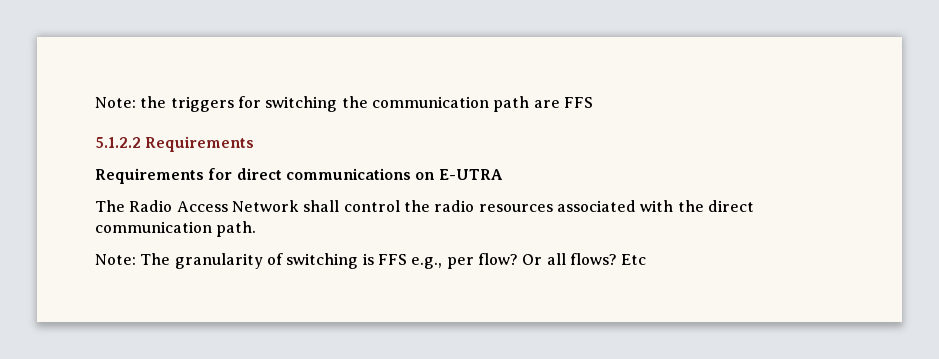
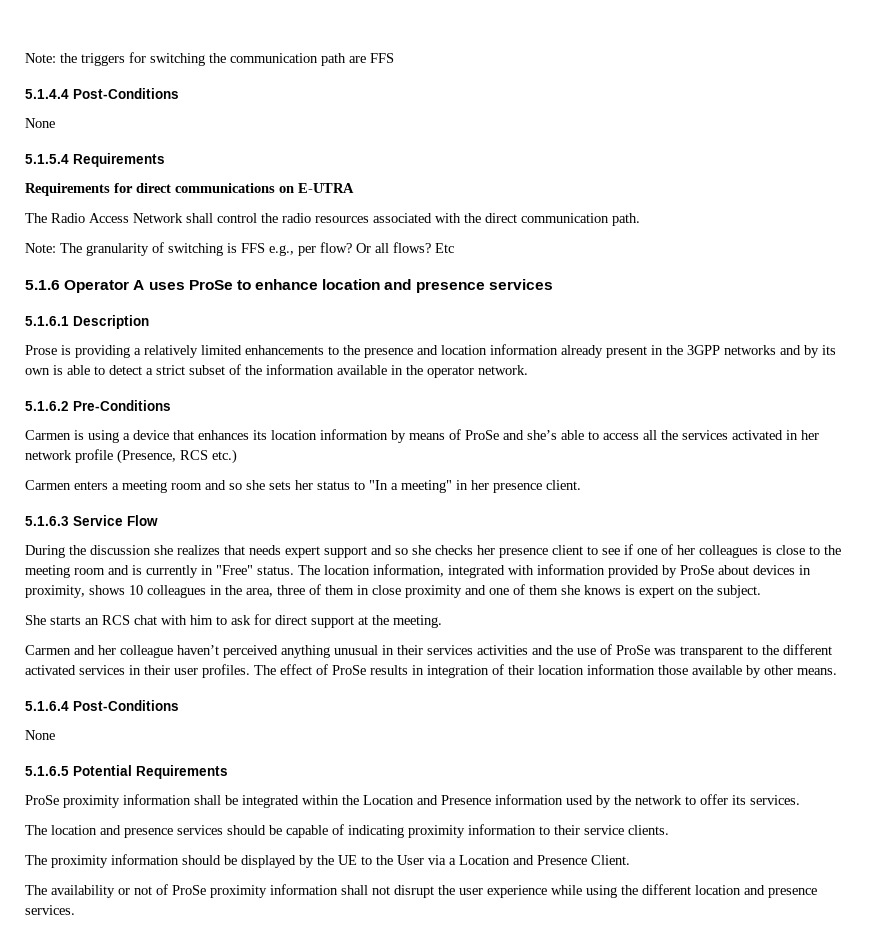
[95,137,141,148] 5.1.2.2 -> [25,88,179,99] [25,118,55,128] [25,154,69,164] 5.1.4.4 Post-Conditions // None // 5.1.5.4
(647, 259) none -> [25,279,553,293] [25,315,149,329] [25,344,836,358] [25,364,528,378] [25,400,171,411] [25,429,819,443] [25,449,237,464] [25,480,581,493] [25,515,158,526] [25,544,841,558] [25,564,811,578] [25,584,761,598] [25,614,442,628] [25,644,832,658] [25,664,837,678] [25,700,179,711] [25,730,55,740] [25,765,228,779] [25,794,800,808] [25,824,669,838] [25,854,630,868] [25,884,817,898] [25,905,75,915] // 5.1.6 Operator A uses ProSe to enhance location and presence services // 5.1.6.1 Description // Prose is providing a relatively limited enhancements to the presence and location information already present in the 3GPP networks and by its own is able to detect a strict subset of the information available in the operator network. // 5.1.6.2 Pre-Conditions // Carmen is using a device that enhances its location information by means of ProSe and she’s able to access all the services activated in her network profile (Presence, RCS etc.) // Carmen enters a meeting room and so she sets her status to "In a meeting" in her presence client. // 5.1.6.3 Service Flow // During the discussion she realizes that needs expert support and so she checks her presence client to see if one of her colleagues is close to the meeting room and is currently in "Free" status. The location information, integrated with information provided by ProSe about devices in proximity, shows 10 colleagues in the area, three of them in close proximity and one of them she knows is expert on the subject. // She starts an RCS chat with him to ask for direct support at the meeting. // Carmen and her colleague haven’t perceived anything unusual in their services activities and the use of ProSe was transparent to the different activated services in their user profiles. The effect of ProSe results in integration of their location information those available by other means. // 5.1.6.4 Post-Conditions // None // 5.1.6.5 Potential Requirements // ProSe proximity information shall be integrated within the Location and Presence information used by the network to offer its services. // The location and presence services should be capable of indicating proximity information to their service clients. // The proximity information should be displayed by the UE to the User via a Location and Presence Client. // The availability or not of ProSe proximity information shall not disrupt the user experience while using the different location and presence services.

